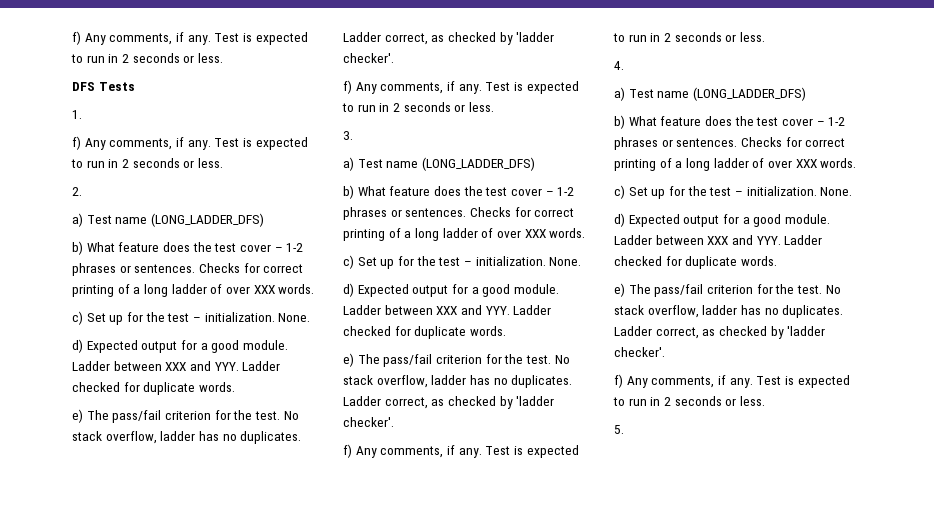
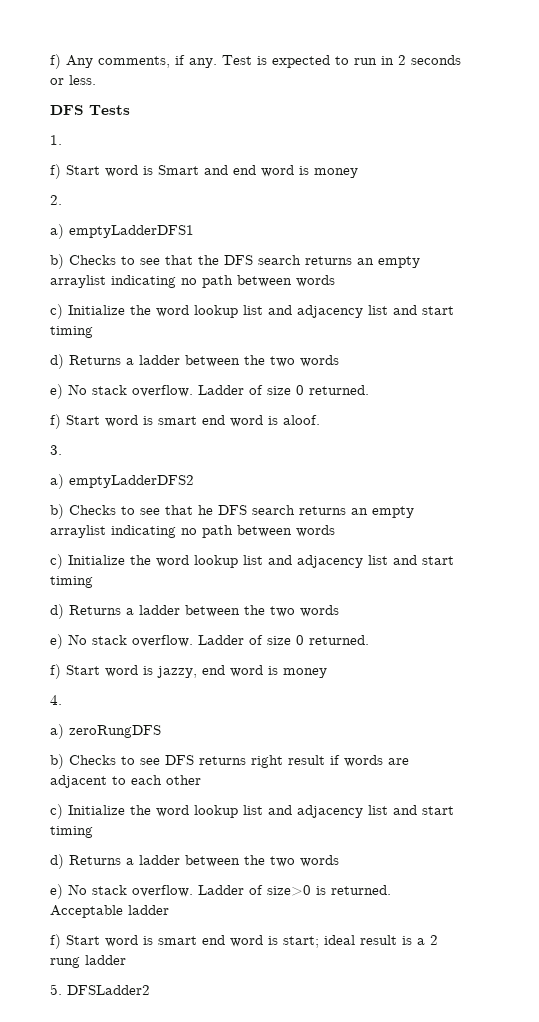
[84,137,308,150] [71,158,223,168] [72,187,82,196] [72,213,264,227] [72,241,304,255] [72,263,304,276] [72,284,315,297] [72,311,311,325] [72,339,288,353] [72,361,281,371] [72,382,235,395] [72,409,299,423] [72,431,302,444] [343,32,555,45] [343,53,394,63] [343,80,579,94] [342,102,494,112] [343,131,353,140] [343,157,535,171] [343,185,575,199] [343,207,575,220] [343,228,586,241] [343,255,582,269] [343,283,559,297] [343,305,552,315] [343,326,506,339] [343,353,570,367] [343,375,573,388] [343,396,555,409] [343,417,394,427] [343,444,579,458] [613,32,765,42] [614,61,624,70] [614,87,806,101] [614,115,846,129] [614,137,846,150] [614,158,857,171] [614,185,853,199] [614,213,830,227] [614,235,823,245] [614,256,777,269] [614,283,841,297] [614,305,844,318] [614,326,826,339] [614,347,665,357] [614,374,850,388] [613,396,765,406] Any comments, if any. Test is expected to run in 2 seconds or less. // 2. // a) Test name (LONG_LADDER_DFS) // b) What feature does the test cover – 1-2 phrases or sentences. Checks for correct printing of a long ladder of over XXX words. // c) Set up for the test – initialization. None. // d) Expected output for a good module. Ladder between XXX and YYY. Ladder checked for duplicate words. // e) The pass/fail criterion for the test. No stack overflow, ladder has no duplicates. Ladder correct, as checked by 'ladder checker'. // f) Any comments, if any. Test is expected to run in 2 seconds or less. // 3. // a) Test name (LONG_LADDER_DFS) // b) What feature does the test cover – 1-2 phrases or sentences. Checks for correct printing of a long ladder of over XXX words. // c) Set up for the test – initialization. None. // d) Expected output for a good module. Ladder between XXX and YYY. Ladder checked for duplicate words. // e) The pass/fail criterion for the test. No stack overflow, ladder has no duplicates. Ladder correct, as checked by 'ladder checker'. // f) Any comments, if any. Test is expected to run in 2 seconds or less. // 4. // a) Test name (LONG_LADDER_DFS) // b) What feature does the test cover – 1-2 phrases or sentences. Checks for correct printing of a long ladder of over XXX words. // c) Set up for the test – initialization. None. // d) Expected output for a good module. Ladder between XXX and YYY. Ladder checked for duplicate words. // e) The pass/fail criterion for the test. No stack overflow, ladder has no duplicates. Ladder correct, as checked by 'ladder checker'. // f) Any comments, if any. Test is expected to run in 2 seconds or less. -> [66,165,358,178] [50,195,62,205] [50,224,194,239] [50,254,420,269] [50,275,335,288] [50,304,454,319] [50,326,93,338] [50,354,339,369] [50,384,369,399] [50,414,320,429] [50,445,62,455] [50,474,194,489] [50,504,414,519] [50,525,335,538] [50,554,454,569] [50,576,93,588] [50,604,339,619] [50,634,369,649] [50,664,327,679] [50,695,62,705] [50,724,161,739] [50,754,409,769] [50,775,201,788] [50,804,454,819] [50,826,93,838] [50,854,339,869] [50,884,391,899] [50,905,169,918] [50,934,438,949] [50,955,126,968] Start word is Smart and end word is money // 2. // a) emptyLadderDFS1 // b) Checks to see that the DFS search returns an empty arraylist indicating no path between words // c) Initialize the word lookup list and adjacency list and start timing // d) Returns a ladder between the two words // e) No stack overflow. Ladder of size 0 returned. // f) Start word is smart end word is aloof. // 3. // a) emptyLadderDFS2 // b) Checks to see that he DFS search returns an empty arraylist indicating no path between words // c) Initialize the word lookup list and adjacency list and start timing // d) Returns a ladder between the two words // e) No stack overflow. Ladder of size 0 returned. // f) Start word is jazzy, end word is money // 4. // a) zeroRungDFS // b) Checks to see DFS returns right result if words are adjacent to each other // c) Initialize the word lookup list and adjacency list and start timing // d) Returns a ladder between the two words // e) No stack overflow. Ladder of size>0 is returned. Acceptable ladder // f) Start word is smart end word is start; ideal result is a 2 rung ladder
(624, 429) none -> [67,985,150,995] DFSLadder2

